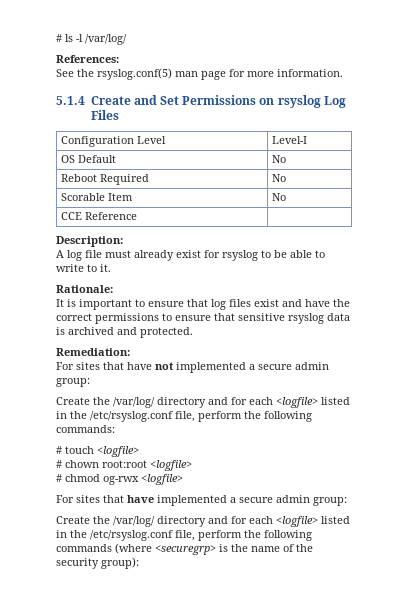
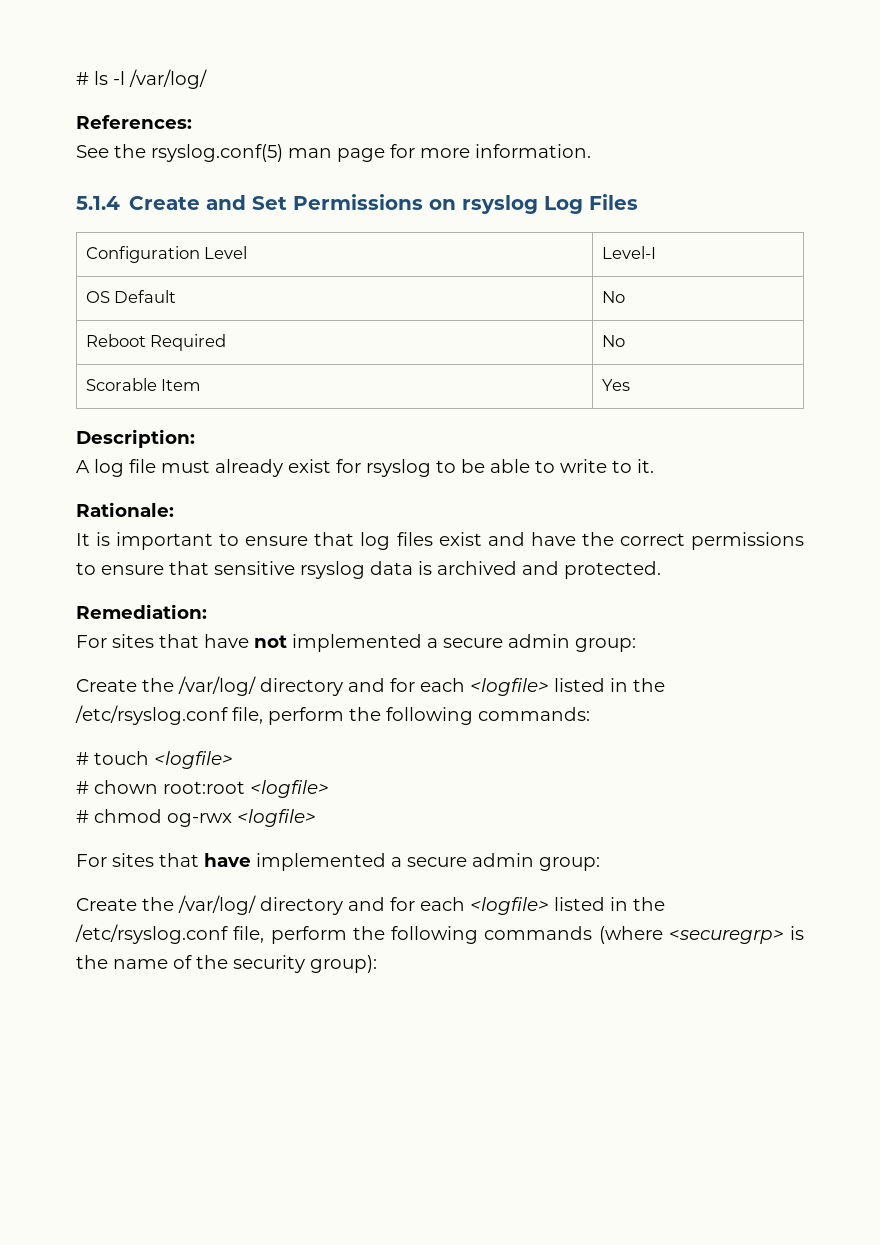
[271,193,286,201] [60,212,137,220] No // CCE Reference | -> [601,379,630,391] Yes

